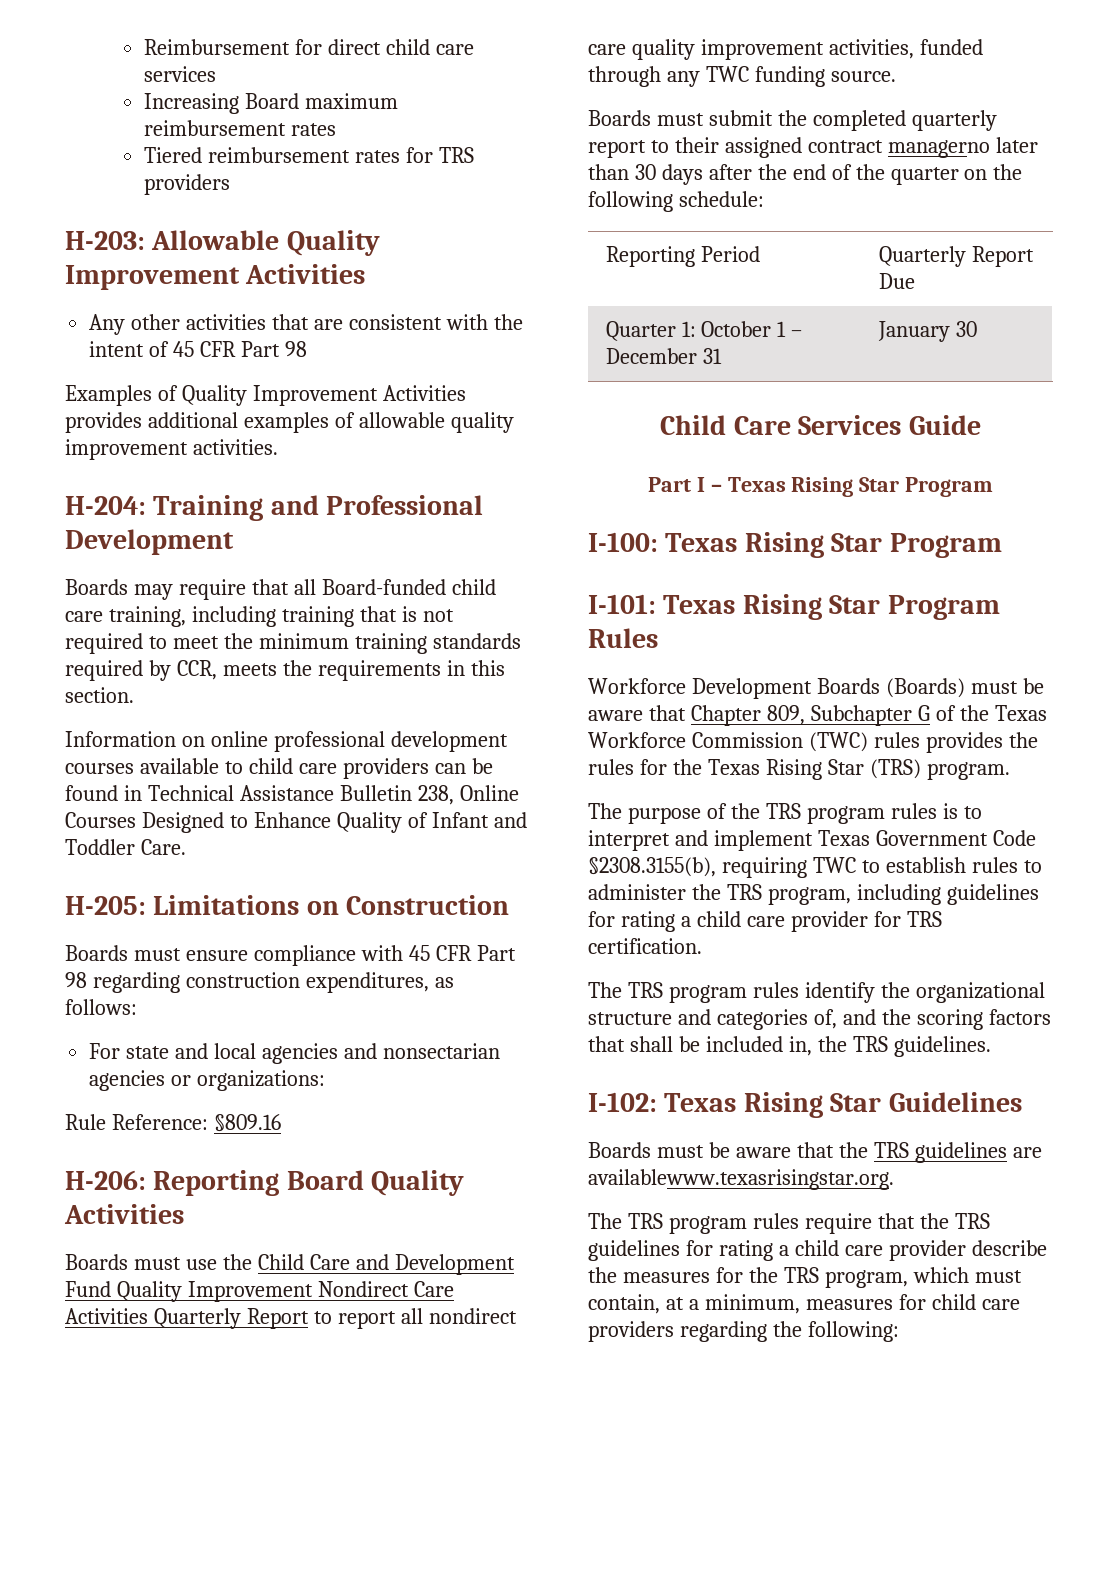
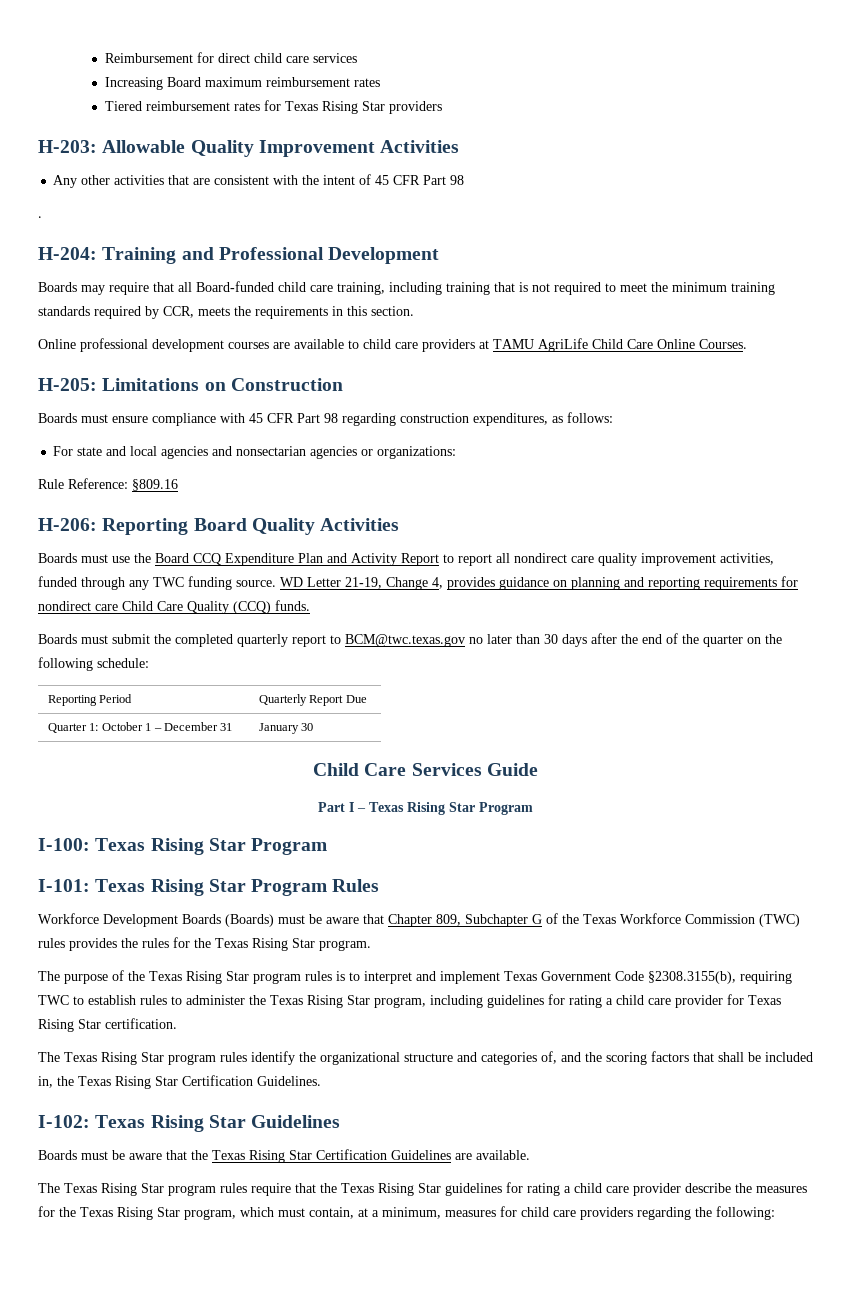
[438,147,474,163] TRS -> [284,101,385,114] Texas Rising Star
[65,385,466,406] [65,412,514,433] [65,439,278,460] Examples of Quality Improvement Activities provides additional examples of allowable quality improvement activities. -> [38,216,42,218] .
[65,731,268,747] Information on online -> [38,339,76,349] Online
(134, 768) none -> [273,342,290,349] are
[434,758,493,774] [65,785,519,805] [65,812,527,833] [65,839,186,855] can be found in Technical Assistance Bulletin 238, Online Courses Designed to Enhance Quality of Infant and Toddler Care. -> [479,338,747,352] at TAMU AgriLife Child Care Online Courses.
[257,1254,515,1275] [65,1281,454,1302] [65,1308,241,1329] Child Care and Development Fund Quality Improvement Nondirect Care Activities Quarterly -> [155,553,397,566] Board CCQ Expenditure Plan and Activity
(896, 76) none -> [280,576,798,590] [38,600,310,614] WD Letter 21-19, Change 4, provides guidance on planning and reporting requirements for nondirect care Child Care Quality (CCQ) funds.
[674,137,990,158] their assigned contract managerno -> [345,634,483,647] BCM@twc.texas.gov no
[869,759,921,779] (TRS) -> (315, 943) none
[765,803,801,819] TRS -> [149,971,249,984] Texas Rising Star
[726,884,762,900] TRS -> [270,995,370,1008] Texas Rising Star
[906,911,942,927] TRS -> [748,995,781,1005] [38,1019,101,1032] Texas Rising Star
[627,982,663,998] TRS -> [64,1052,164,1065] Texas Rising Star
[852,1036,991,1057] TRS guidelines. -> [78,1075,321,1089] Texas Rising Star Certification Guidelines.
[873,1142,1042,1163] [588,1169,894,1190] [588,1213,663,1229] TRS guidelines are availablewww.texasrisingstar.org. // The TRS -> [212,1149,530,1163] [38,1183,164,1196] Texas Rising Star Certification Guidelines are available. // The Texas Rising Star
[954,1213,990,1229] TRS -> [341,1183,441,1196] Texas Rising Star
[783,1267,819,1283] TRS -> [80,1207,180,1220] Texas Rising Star

